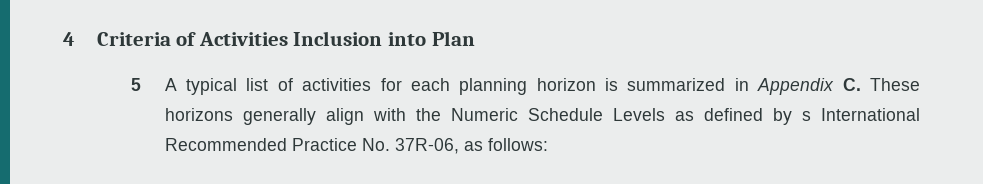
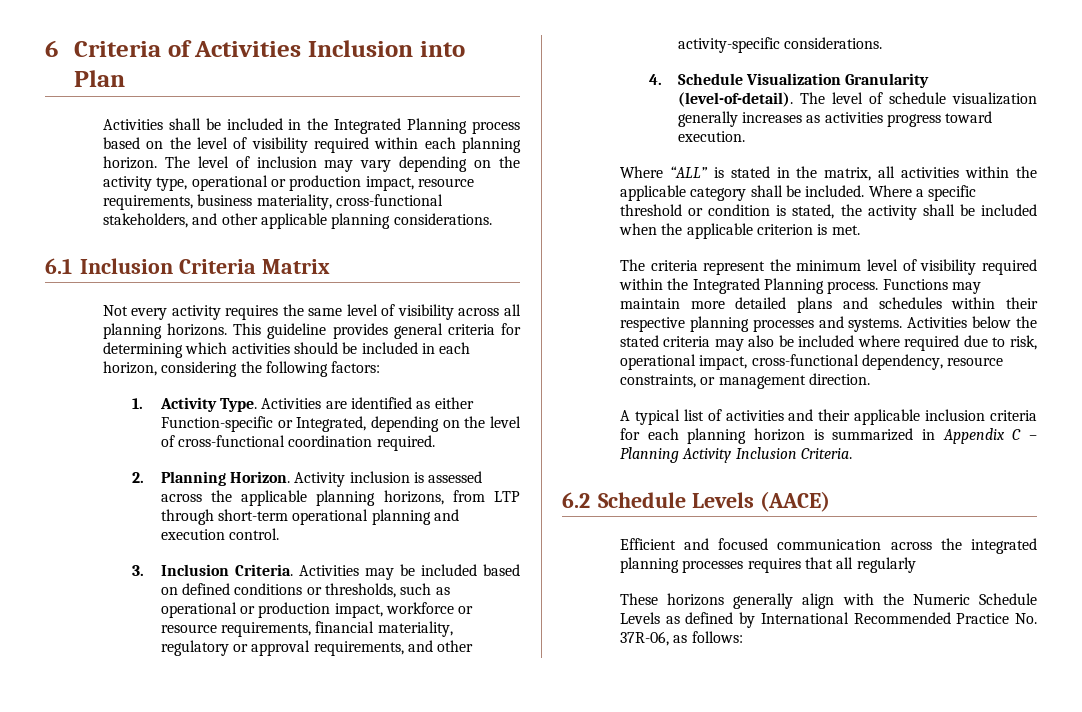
[63,32,75,46] 4 -> [45,40,58,57] 6
[130,78,141,91] 5 -> [102,118,521,134] [102,137,522,153] [102,156,521,172] [102,175,474,191] [102,194,443,210] [102,213,492,229] [45,258,330,274] [102,304,521,320] [102,323,521,339] [102,342,471,358] [102,361,381,377] [131,397,474,412] [160,416,521,432] [160,435,435,451] [131,471,483,487] [160,490,520,506] [160,509,460,525] [160,528,280,540] [131,564,521,580] [160,583,450,598] [160,602,474,618] [160,621,453,637] [160,640,474,656] [677,37,883,53] [648,73,930,88] [677,92,1037,107] [677,111,993,127] [677,131,745,142] [619,166,1037,181] [619,185,977,201] [619,204,1037,220] [618,223,860,239] [619,259,1037,275] [618,278,981,294] [619,297,1038,313] [619,316,1037,332] [619,335,1037,351] [619,354,1004,370] [619,373,870,389] Activities shall be included in the Integrated Planning process based on the level of visibility required within each planning horizon. The level of inclusion may vary depending on the activity type, operational or production impact, resource requirements, business materiality, cross-functional stakeholders, and other applicable planning considerations. // 6.1 Inclusion Criteria Matrix // Not every activity requires the same level of visibility across all planning horizons. This guideline provides general criteria for determining which activities should be included in each horizon, considering the following factors: // 1. Activity Type. Activities are identified as either Function-specific or Integrated, depending on the level of cross-functional coordination required. // 2. Planning Horizon. Activity inclusion is assessed across the applicable planning horizons, from LTP through short-term operational planning and execution control. // 3. Inclusion Criteria. Activities may be included based on defined conditions or thresholds, such as operational or production impact, workforce or resource requirements, financial materiality, regulatory or approval requirements, and other activity-specific considerations. // 4. Schedule Visualization Granularity (level-of-detail). The level of schedule visualization generally increases as activities progress toward execution. // Where “ALL” is stated in the matrix, all activities within the applicable category shall be included. Where a specific threshold or condition is stated, the activity shall be included when the applicable criterion is met. // The criteria represent the minimum level of visibility required within the Integrated Planning process. Functions may maintain more detailed plans and schedules within their respective planning processes and systems. Activities below the stated criteria may also be included where required due to risk, operational impact, cross-functional dependency, resource constraints, or management direction. //
(372, 84) none -> [788,409,1037,425] and their applicable inclusion criteria
[842,78,861,91] C. -> [1012,429,1037,440] [619,447,852,463] [562,491,830,512] [619,538,1037,554] [619,557,916,573] C – Planning Activity Inclusion Criteria. // 6.2 Schedule Levels (AACE) // Efficient and focused communication across the integrated planning processes requires that all regularly //
[801,111,811,121] s -> (756, 620) none

